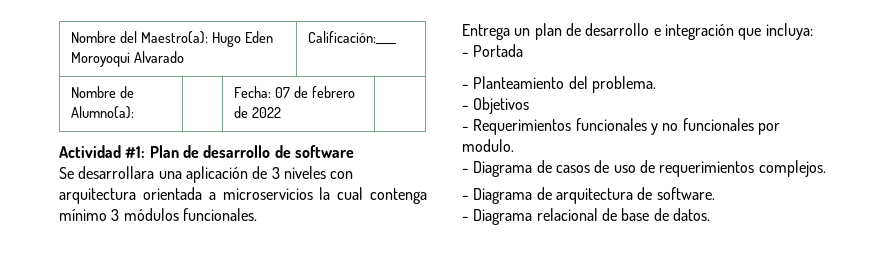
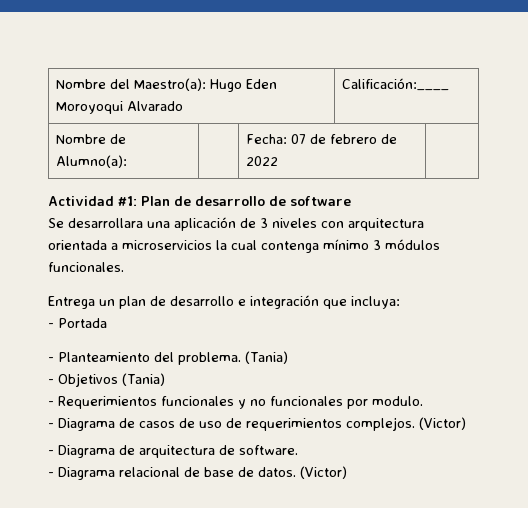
(656, 84) none -> [245,351,288,364] (Tania)
(530, 105) none -> [122,373,165,386] (Tania)
(826, 168) none -> [419,417,466,430] (Victor)
(710, 214) none -> [300,466,347,479] (Victor)

